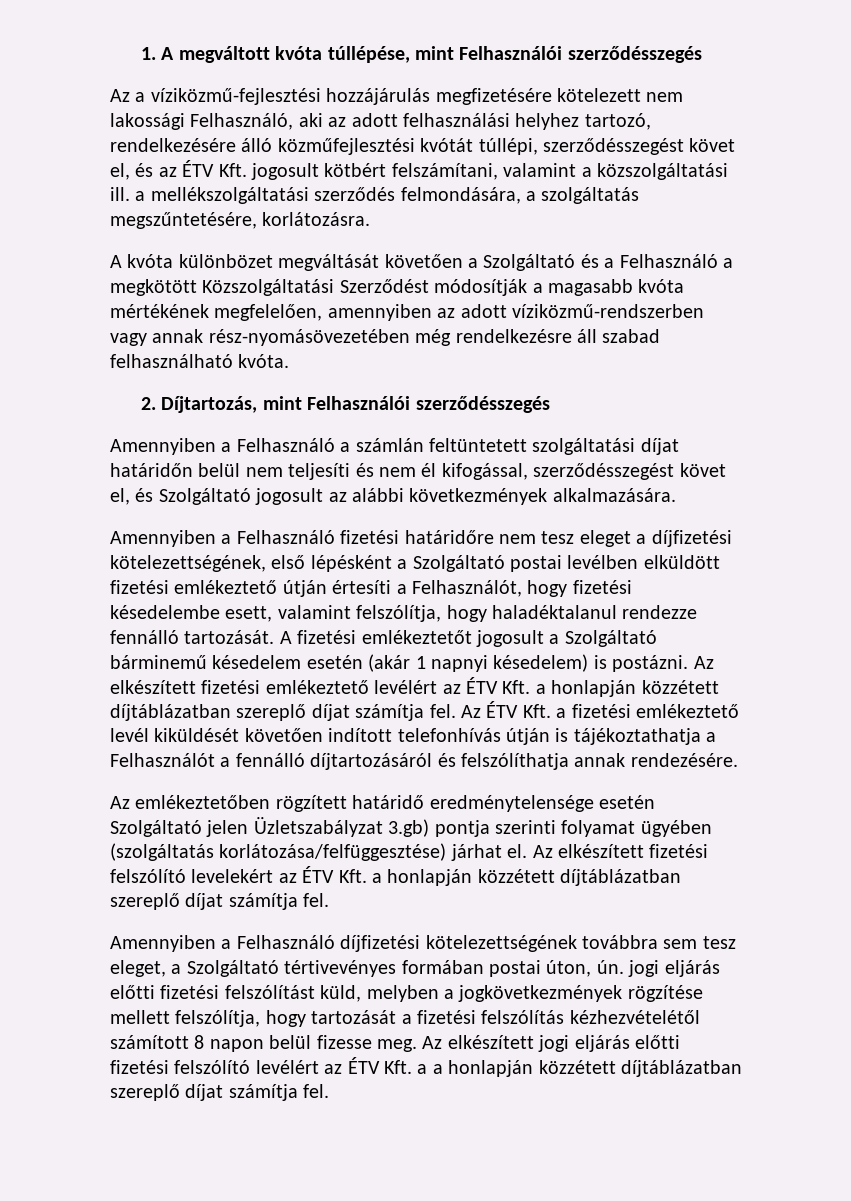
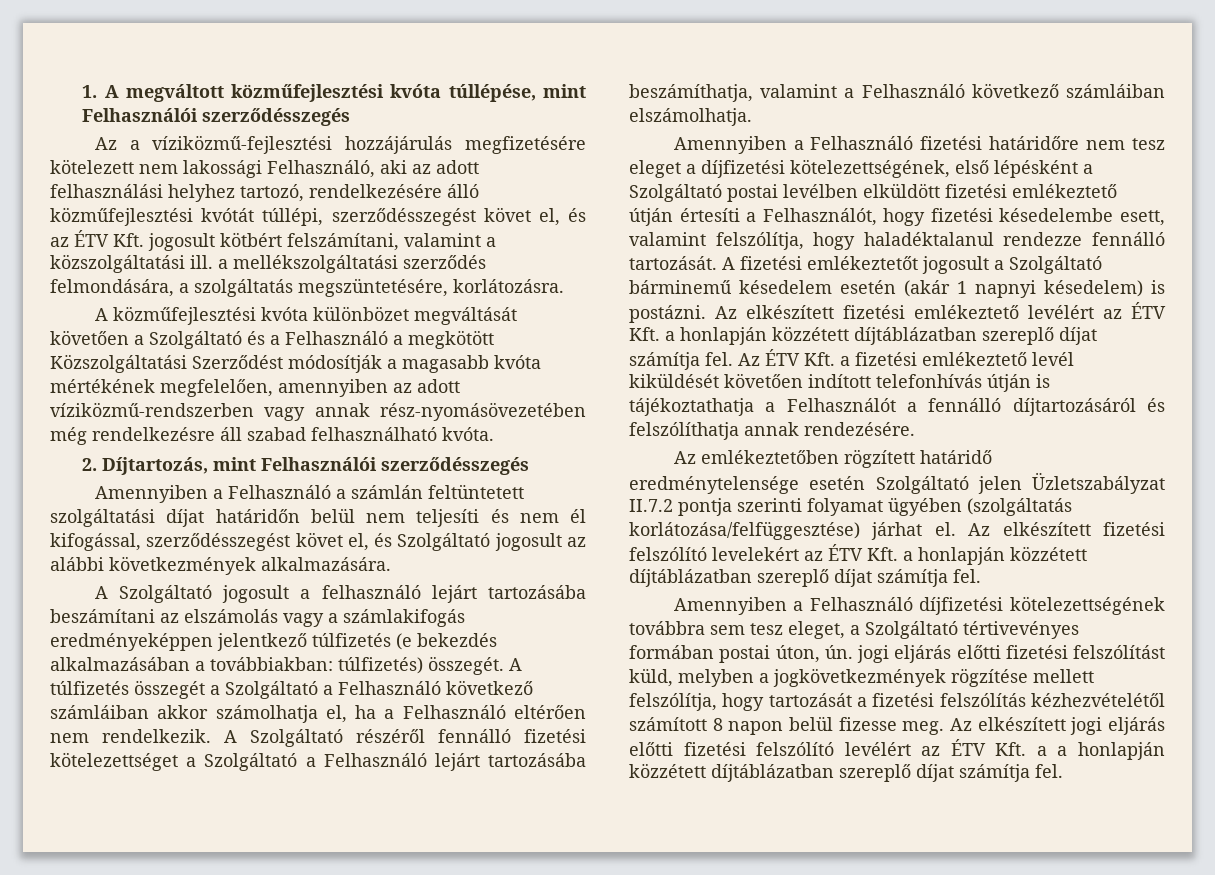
(270, 54) none -> [231,84,385,102] közműfejlesztési
[110,212,257,229] megszűntetésére, -> [298,278,448,297] megszüntetésére,
(122, 261) none -> [112,306,256,325] közműfejlesztési
(676, 495) none -> [94,585,586,603] [50,609,465,627] [50,633,497,651] [50,656,522,675] [50,680,533,699] [50,705,586,723] [50,729,586,747] [50,752,586,771] [629,83,1165,102] [629,108,752,126] // A Szolgáltató jogosult a felhasználó lejárt tartozásába beszámítani az elszámolás vagy a számlakifogás eredményeképpen jelentkező túlfizetés (e bekezdés alkalmazásában a továbbiakban: túlfizetés) összegét. A túlfizetés összegét a Szolgáltató a Felhasználó következő számláiban akkor számolhatja el, ha a Felhasználó eltérően nem rendelkezik. A Szolgáltató részéről fennálló fizetési kötelezettséget a Szolgáltató a Felhasználó lejárt tartozásába beszámíthatja, valamint a Felhasználó következő számláiban elszámolhatja.
[388,819,430,837] 3.gb) -> [629,499,673,512] II.7.2

